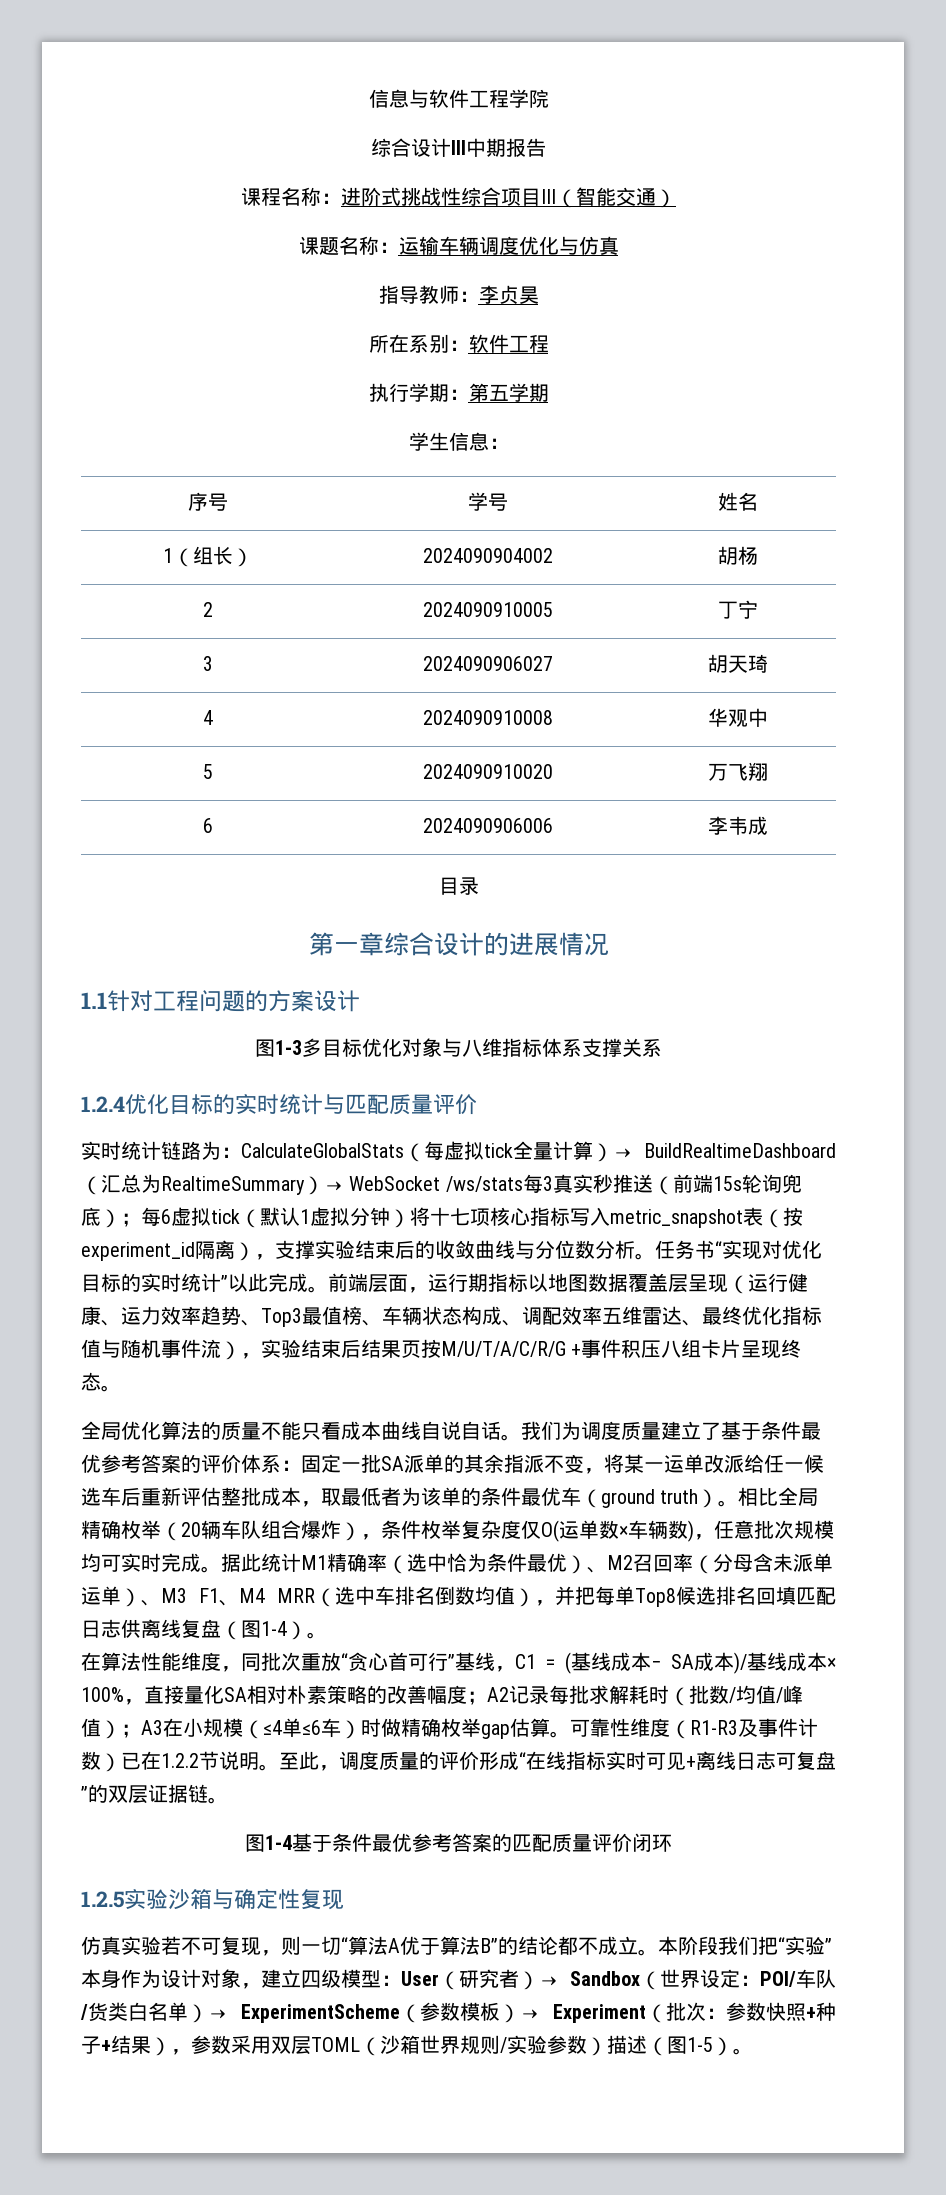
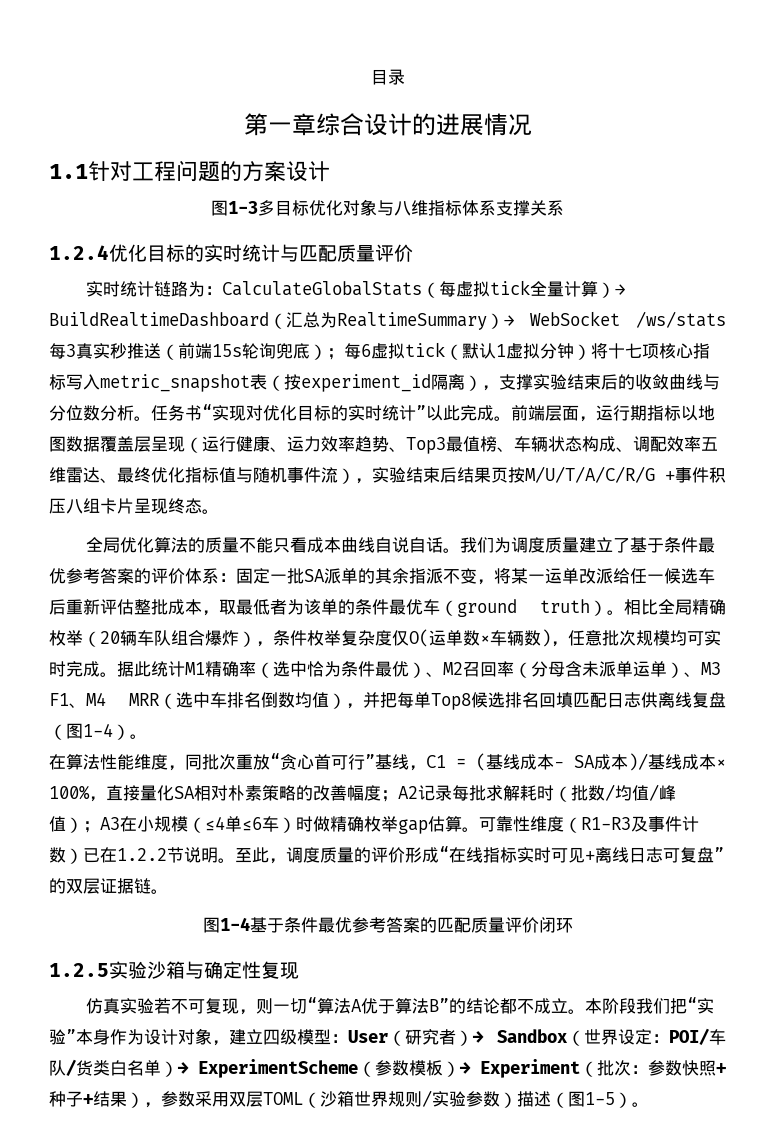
[368,89,549,108] [371,138,546,157] [241,187,676,208] [298,236,619,256] [378,285,539,304] [368,334,549,353] [368,383,549,402] [408,432,509,451] [188,492,228,511] [467,492,508,511] [717,492,758,511] [163,546,253,567] [422,548,553,563] [717,546,758,565] [203,602,213,617] [422,602,553,617] [717,600,758,619] [203,656,213,671] [422,656,553,671] [707,654,768,673] [203,710,213,725] [422,710,553,725] [707,708,768,727] [203,764,213,779] [422,764,553,779] [707,762,768,781] [203,818,213,833] [422,818,553,833] [707,816,768,835] 信息与软件工程学院 // 综合设计III中期报告 // 课程名称：进阶式挑战性综合项目III（智能交通） // 课题名称：运输车辆调度优化与仿真 // 指导教师：李贞昊 // 所在系别：软件工程 // 执行学期：第五学期 // 学生信息： // 序号 | 学号 | 姓名 // 1（组长） | 2024090904002 | 胡杨 // 2 | 2024090910005 | 丁宁 // 3 | 2024090906027 | 胡天琦 // 4 | 2024090910008 | 华观中 // 5 | 2024090910020 | 万飞翔 // 6 | 2024090906006 | 李韦成 // -> (370, 77) none

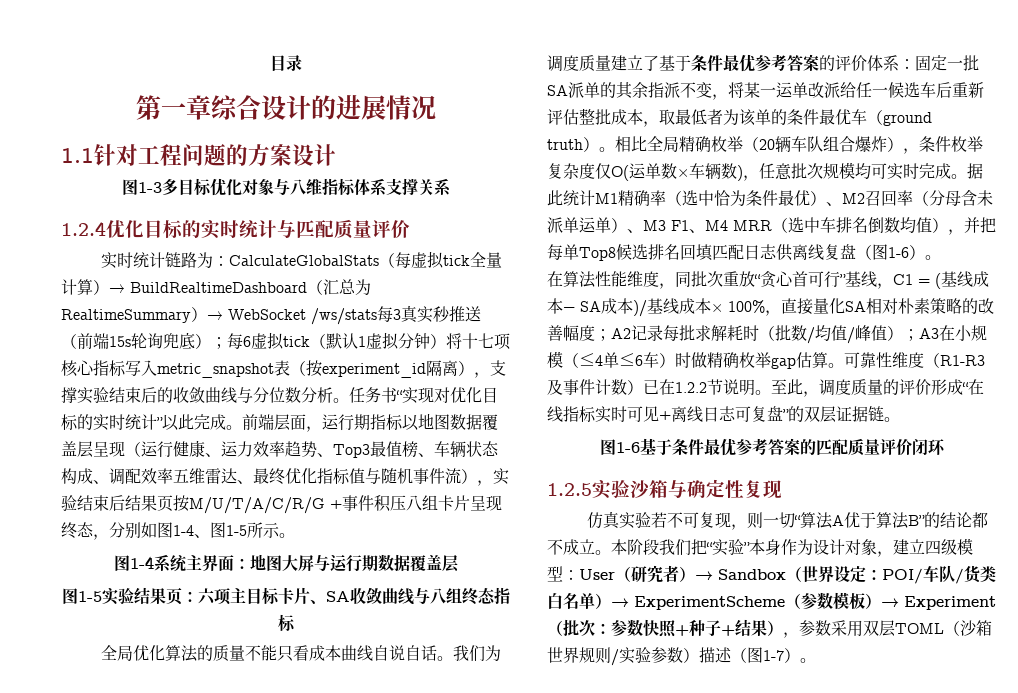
[202,509,219,514] 。 -> [93,522,295,540] [114,554,459,572] [62,587,510,605] [278,614,296,631] ，分别如图1-4、图1-5所示。 // 图1-4系统主界面：地图大屏与运行期数据覆盖层 // 图1-5实验结果页：六项主目标卡片、SA收敛曲线与八组终态指标
[83,723,113,737] 1-4 -> [888,247,909,258] 1-6
[219,917,250,931] 1-4 -> [616,442,640,453] 1-6
[585,1092,615,1105] 1-5 -> [763,650,784,661] 1-7

